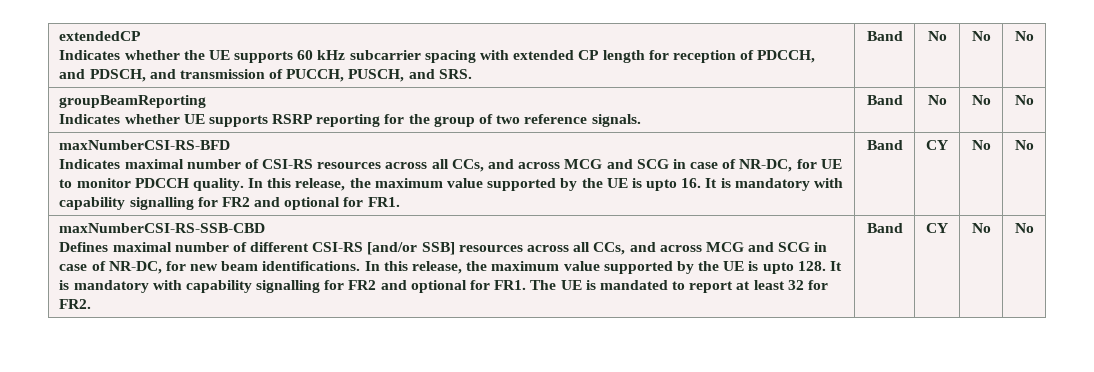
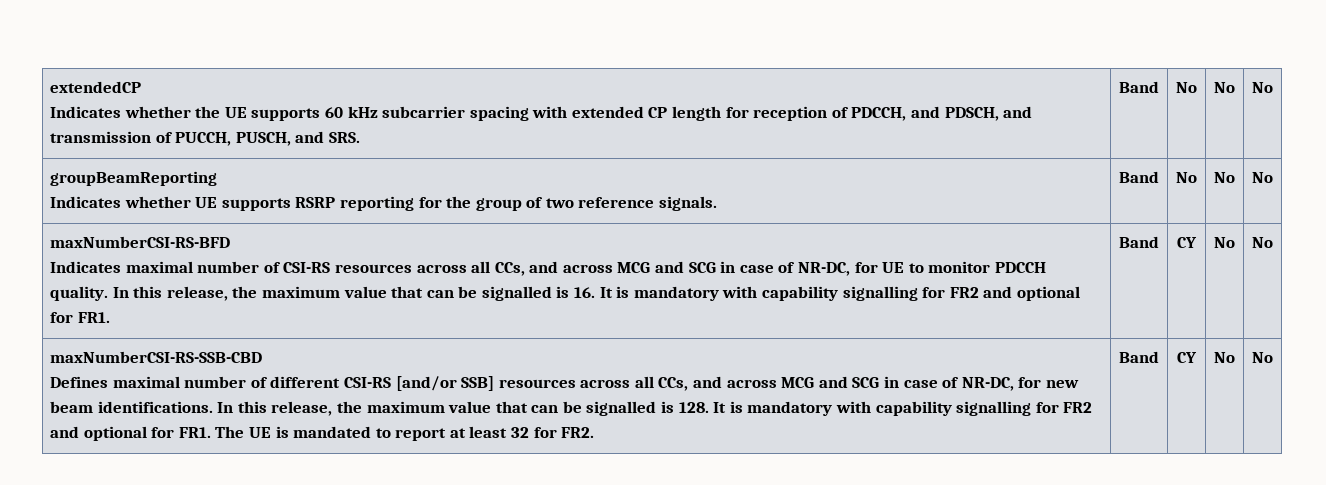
[487,178,678,191] supported by the UE is upto -> [391,286,570,301] that can be signalled is
[603,261,794,274] supported by the UE is upto -> [495,401,675,416] that can be signalled is

